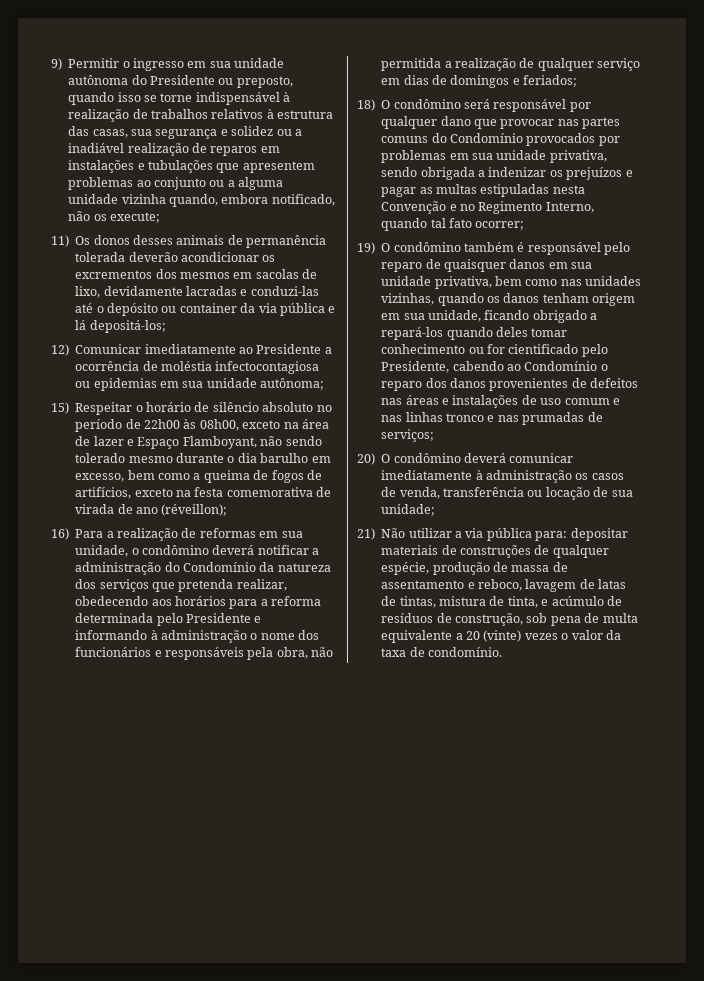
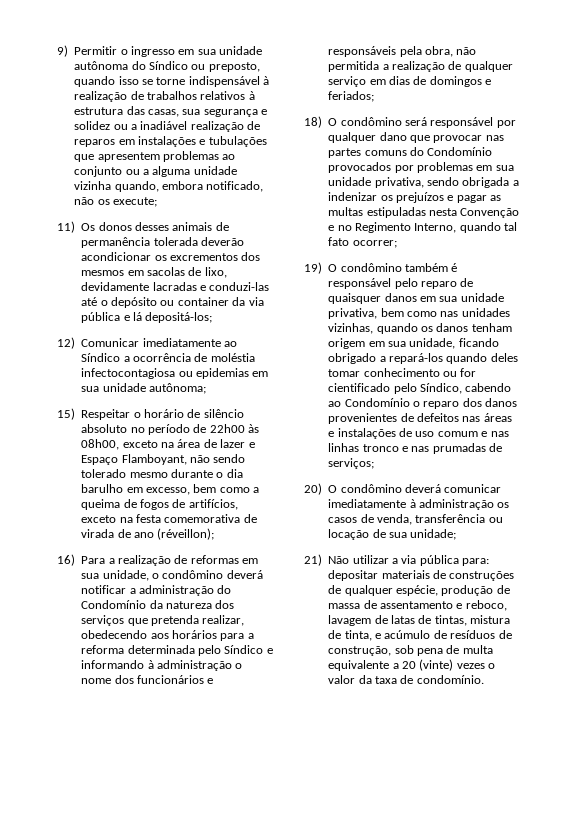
[150,75,215,85] Presidente -> [149,61,188,70] Síndico
[256,344,322,354] Presidente -> [81,353,121,362] Síndico
[186,613,251,623] Presidente -> [224,645,264,654] Síndico
[381,361,450,373] Presidente, -> [420,383,462,394] Síndico,

